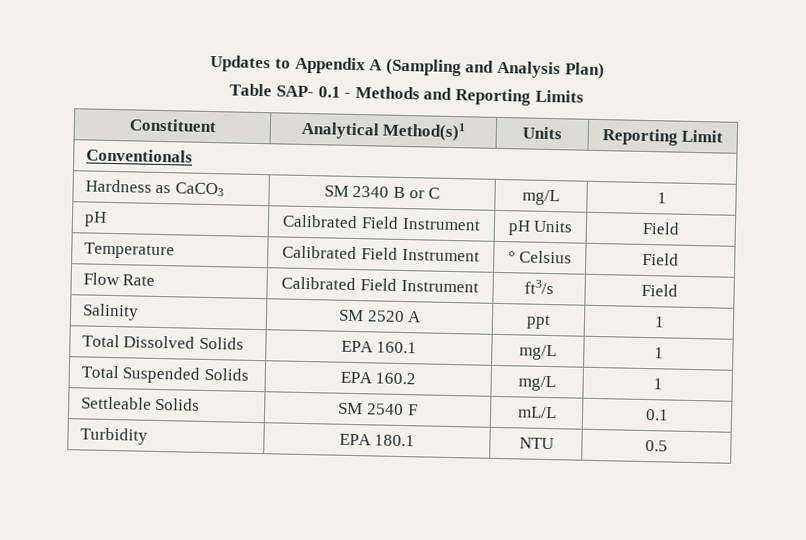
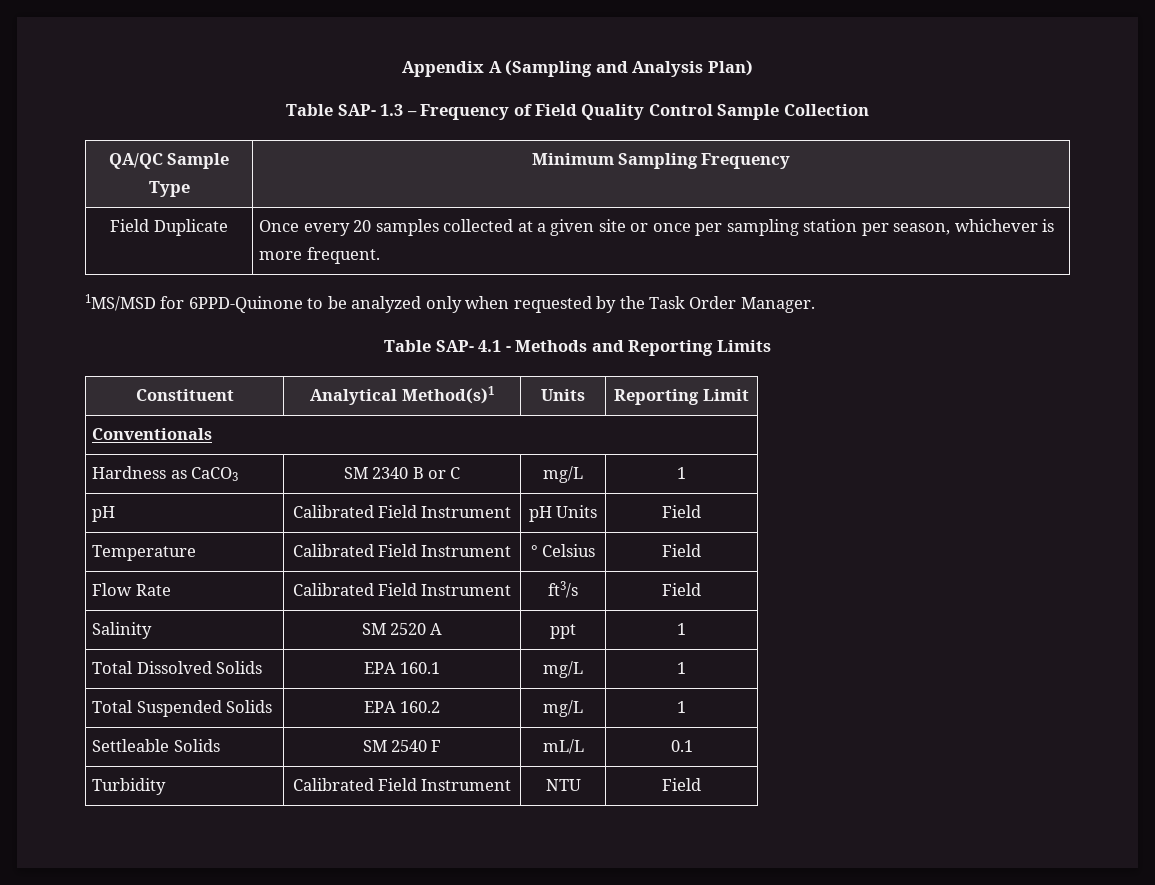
[210,54,292,73] Updates to -> (402, 69) none
[317,86,341,98] 0.1 -> [380,104,869,120] [108,153,230,169] [148,181,190,197] [531,153,791,169] [110,219,228,236] [259,219,1055,236] [259,247,380,264] [85,294,815,313] [384,340,502,352] 1.3 – Frequency of Field Quality Control Sample Collection // QA/QC Sample Type | Minimum Sampling Frequency // Field Duplicate | Once every 20 samples collected at a given site or once per sampling station per season, whichever is more frequent. // 1MS/MSD for 6PPD-Quinone to be analyzed only when requested by the Task Order Manager. // Table SAP- 4.1
[338,433,416,447] EPA 180.1 -> [292,778,512,791] Calibrated Field Instrument
[644,440,668,452] 0.5 -> [662,778,701,791] Field

